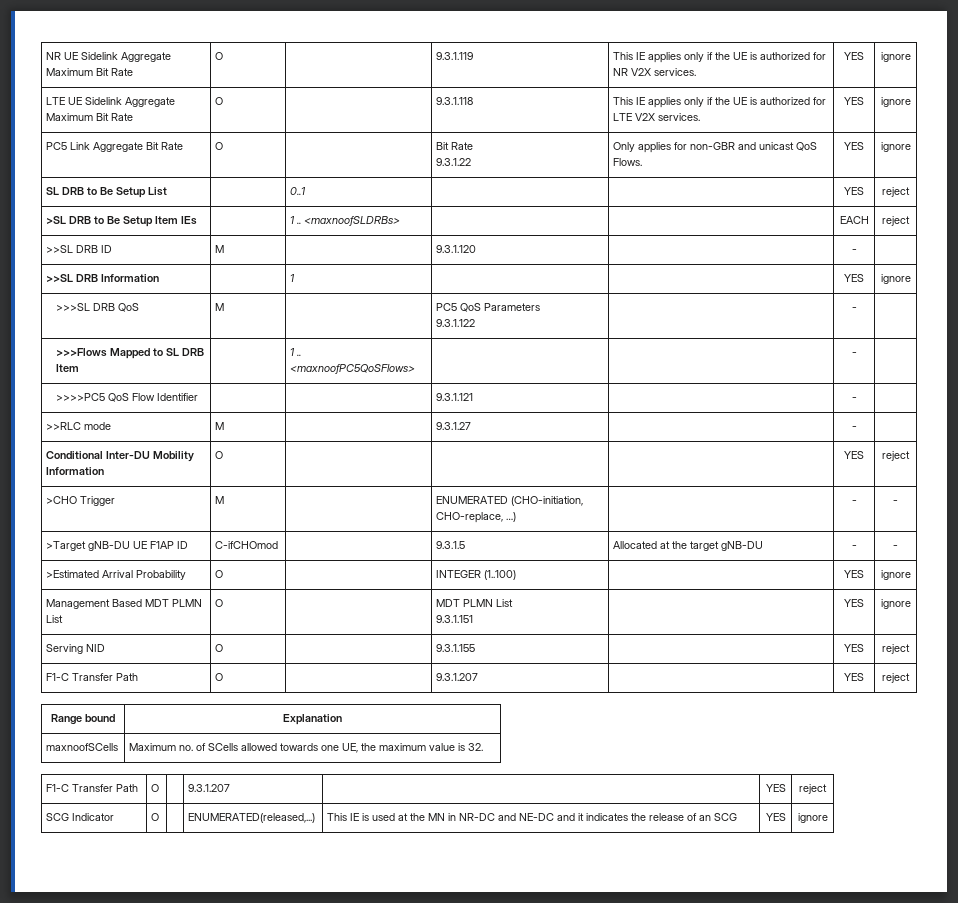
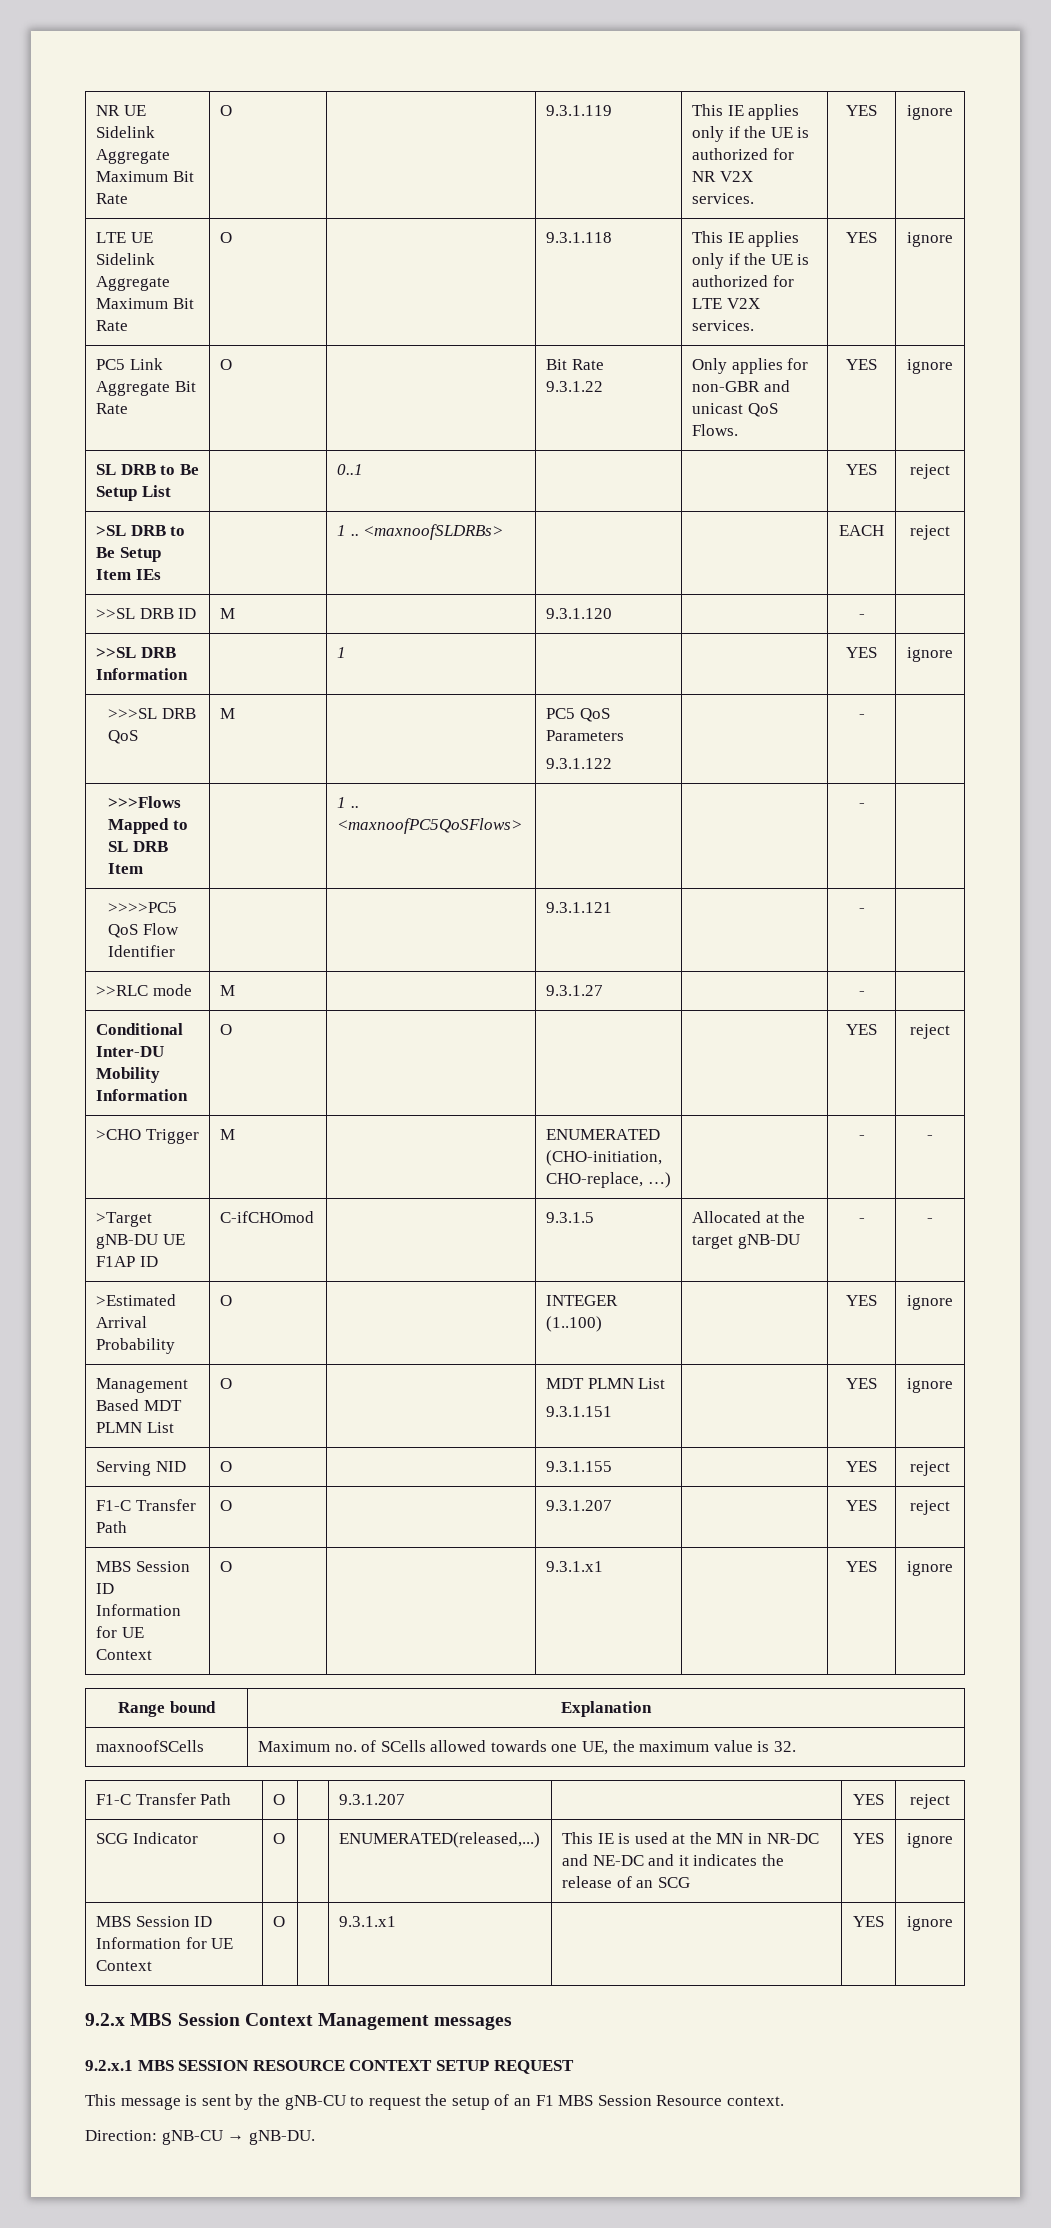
(910, 678) none -> [95,1561,190,1572] [95,1583,114,1594] [95,1604,181,1616] [95,1626,144,1638] [95,1649,152,1660] [219,1561,232,1572] [545,1561,603,1572] [846,1561,877,1572] [907,1561,953,1576] // MBS Session ID Information for UE Context | O | | 9.3.1.x1 | | YES | ignore
(828, 818) none -> [95,1916,213,1927] [95,1937,234,1949] [95,1960,152,1971] [272,1916,285,1927] [338,1916,396,1927] [853,1916,884,1927] [907,1916,953,1931] [85,2013,513,2030] [85,2060,574,2074] [85,2094,785,2110] [85,2130,315,2145] // MBS Session ID Information for UE Context | O | | 9.3.1.x1 | | YES | ignore // 9.2.x MBS Session Context Management messages // 9.2.x.1 MBS SESSION RESOURCE CONTEXT SETUP REQUEST // This message is sent by the gNB-CU to request the setup of an F1 MBS Session Resource context. // Direction: gNB-CU → gNB-DU.

